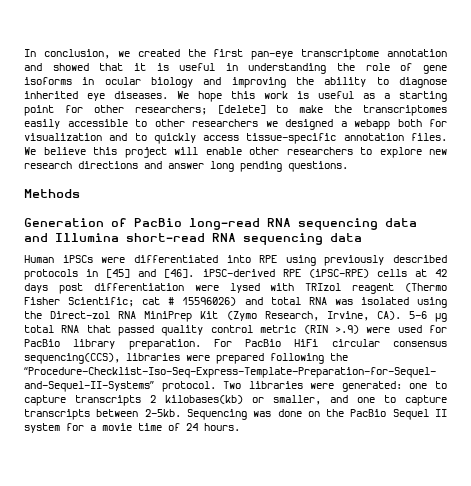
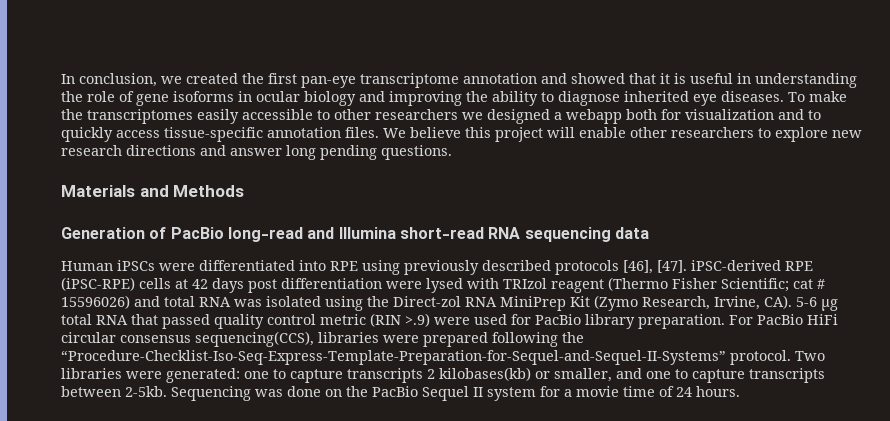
[177,91,447,102] [24,105,289,116] We hope this work is useful as a starting point for other researchers; [delete] to -> [788,92,805,102] To
(348, 166) none -> [61,185,169,197] Materials and
[267,218,417,230] RNA sequencing data -> (303, 234) none
[86,269,195,278] in [45] and [46]. -> [623,260,687,274] [46], [47].

